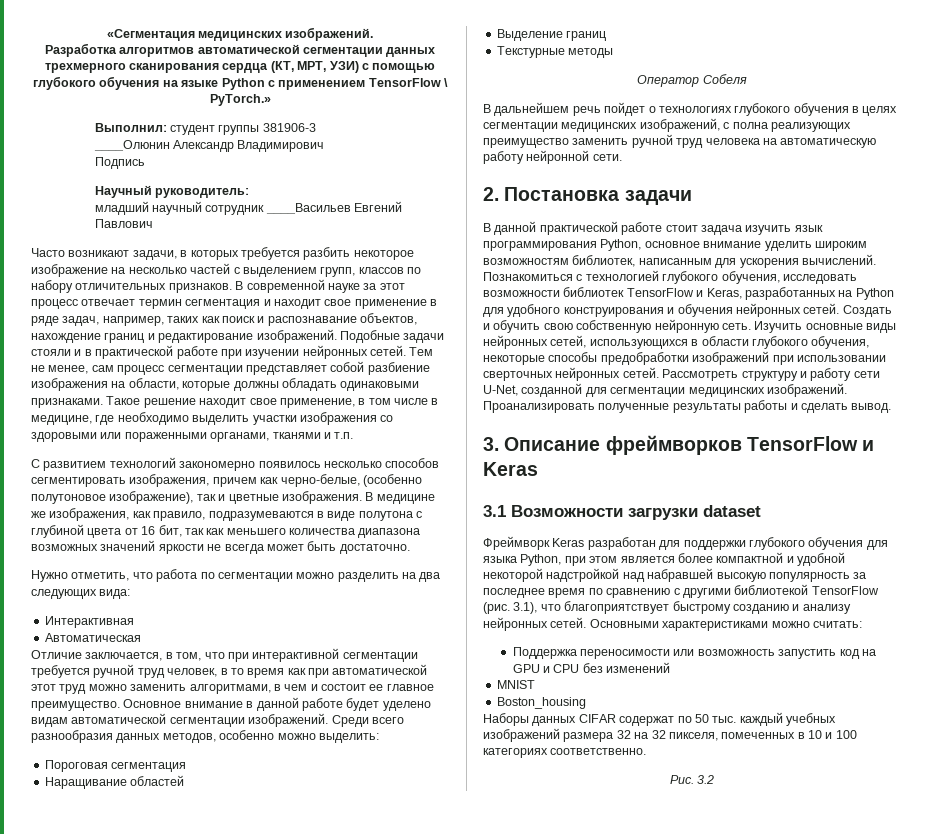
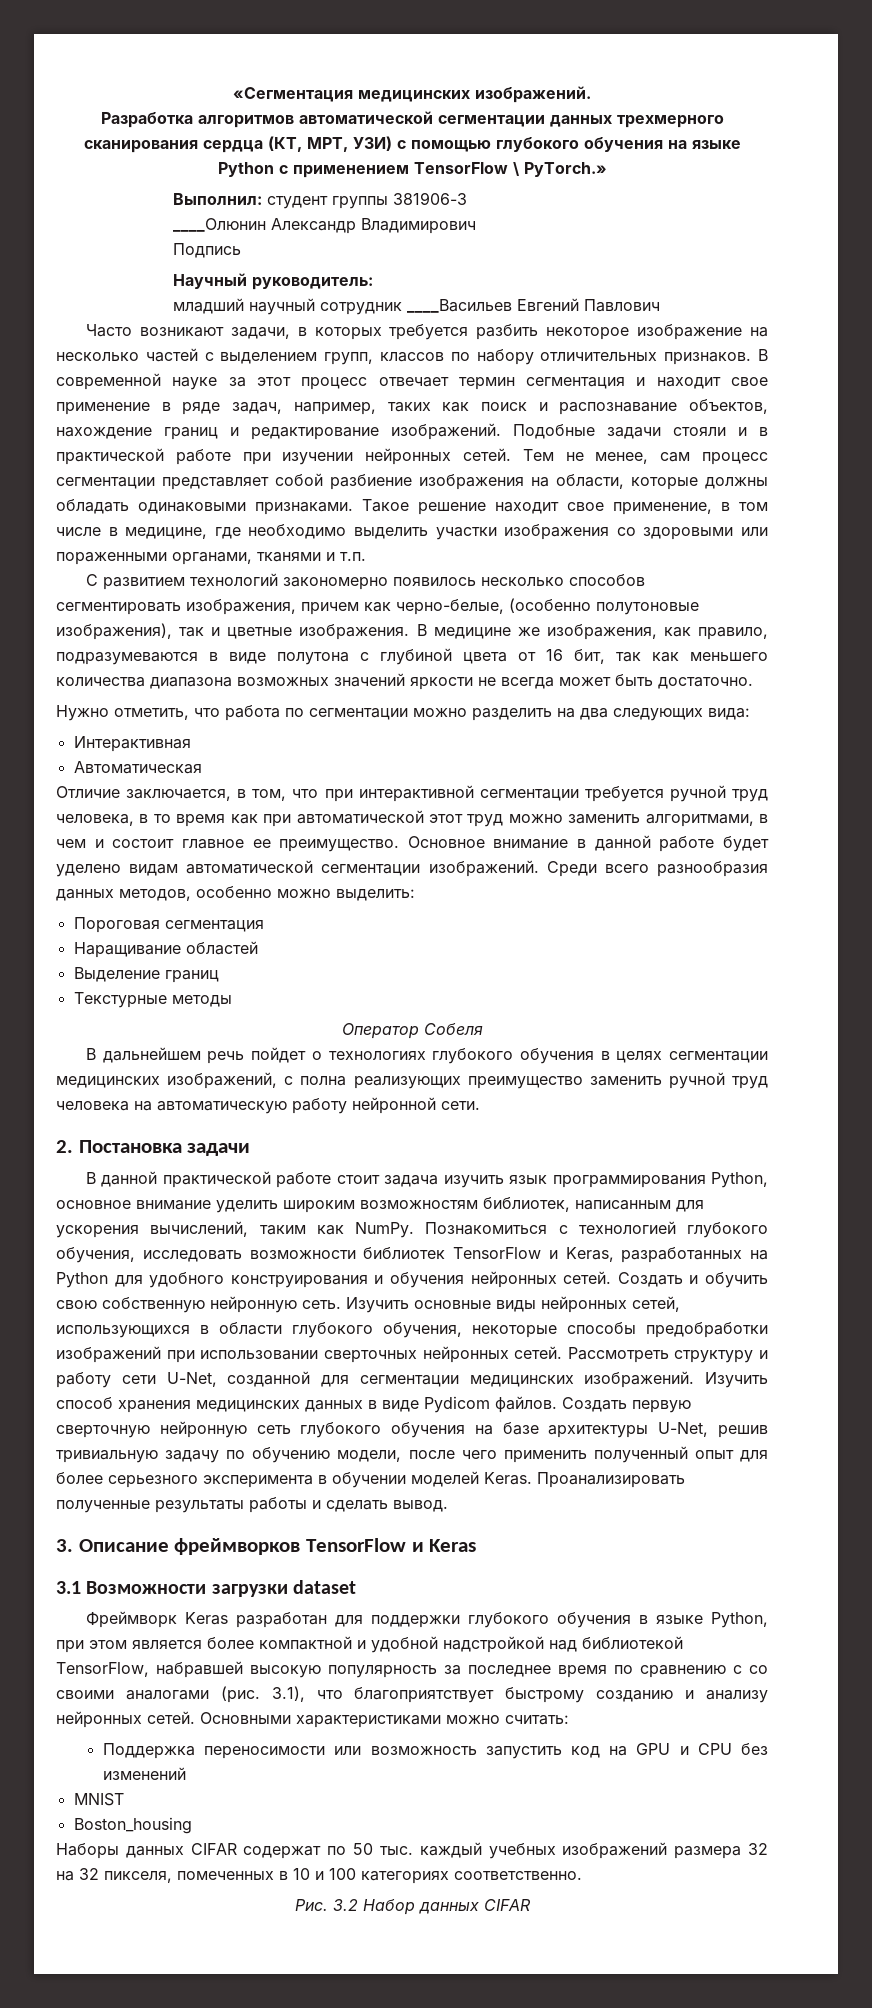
[31,491,194,504] полутоновое изображение), -> [596,602,699,615] [56,623,172,640] полутоновые изображения),
[167,668,218,677] человек, -> [56,814,134,826] человека,
[369,684,434,691] ее главное -> [181,839,271,849] главное ее
[801,254,876,265] вычислений. -> [150,1221,414,1238] вычислений, таким как NumPy.
(847, 390) none -> [705,1372,768,1388] [56,1396,691,1413] [56,1421,768,1438] [56,1446,769,1463] [56,1471,532,1488] Изучить способ хранения медицинских данных в виде Pydicom файлов. Создать первую сверточную нейронную сеть глубокого обучения на базе архитектуры U-Net, решив тривиальную задачу по обучению модели, после чего применить полученный опыт для более серьезного эксперимента в обучении моделей Keras.
[866,540,888,550] [483,556,517,563] для языка -> [638,1615,703,1624] в языке
[483,568,543,582] некоторой -> (438, 1644) none
(645, 577) none -> [582,1636,683,1649] [56,1662,149,1677] библиотекой TensorFlow,
[682,584,879,598] другими библиотекой TensorFlow -> [749,1665,768,1674] [56,1690,209,1700] со своими аналогами
(715, 779) none -> [362,1899,531,1915] Набор данных CIFAR

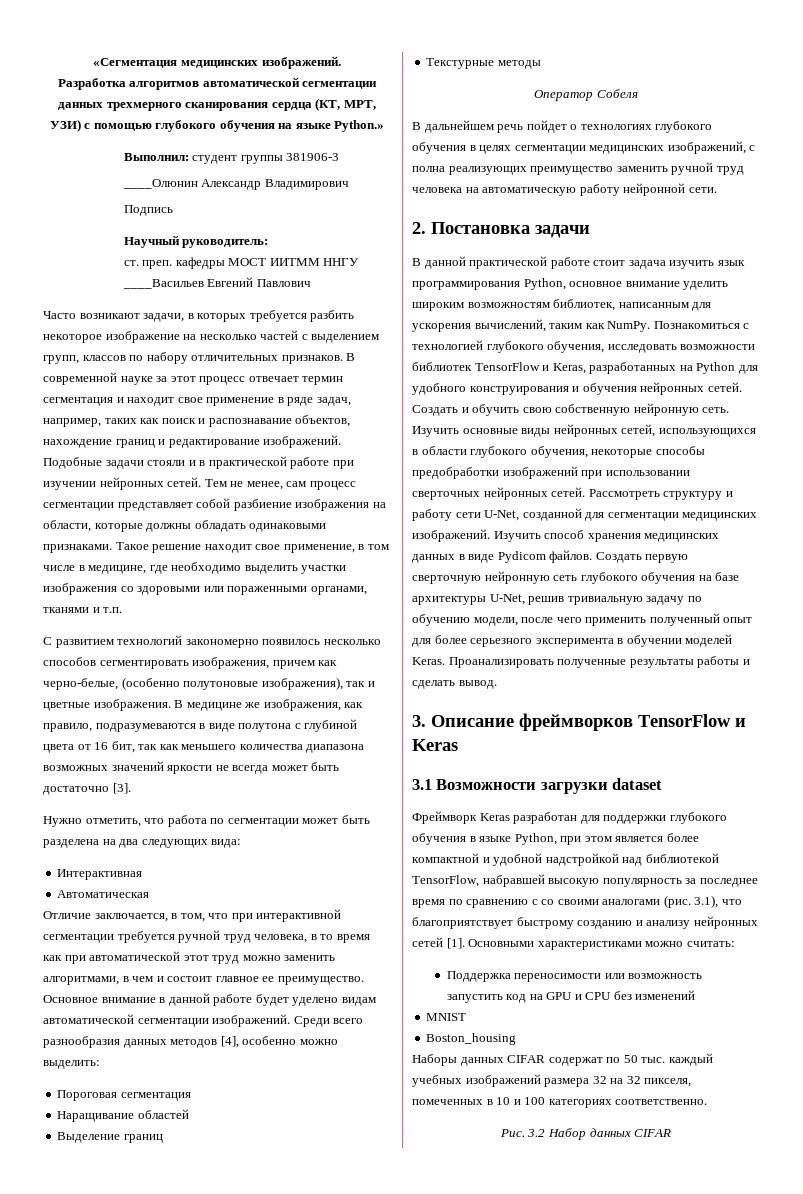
[217,162,607,178] Python с применением TensorFlow \ PyTorch.» -> [334,120,385,132] Python.»
[173,298,403,315] младший научный сотрудник -> [123,257,360,269] ст. преп. кафедры МОСТ ИИТММ ННГУ
[658,677,753,689] достаточно. -> [43,783,131,795] достаточно [3].
[413,708,552,721] можно разделить -> [302,815,370,824] [43,839,99,848] может быть разделена
[119,889,191,901] методов, -> [170,1036,239,1048] методов [4],
[147,1711,195,1724] сетей. -> [412,937,465,949] сетей [1].

